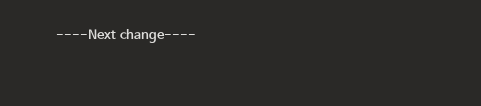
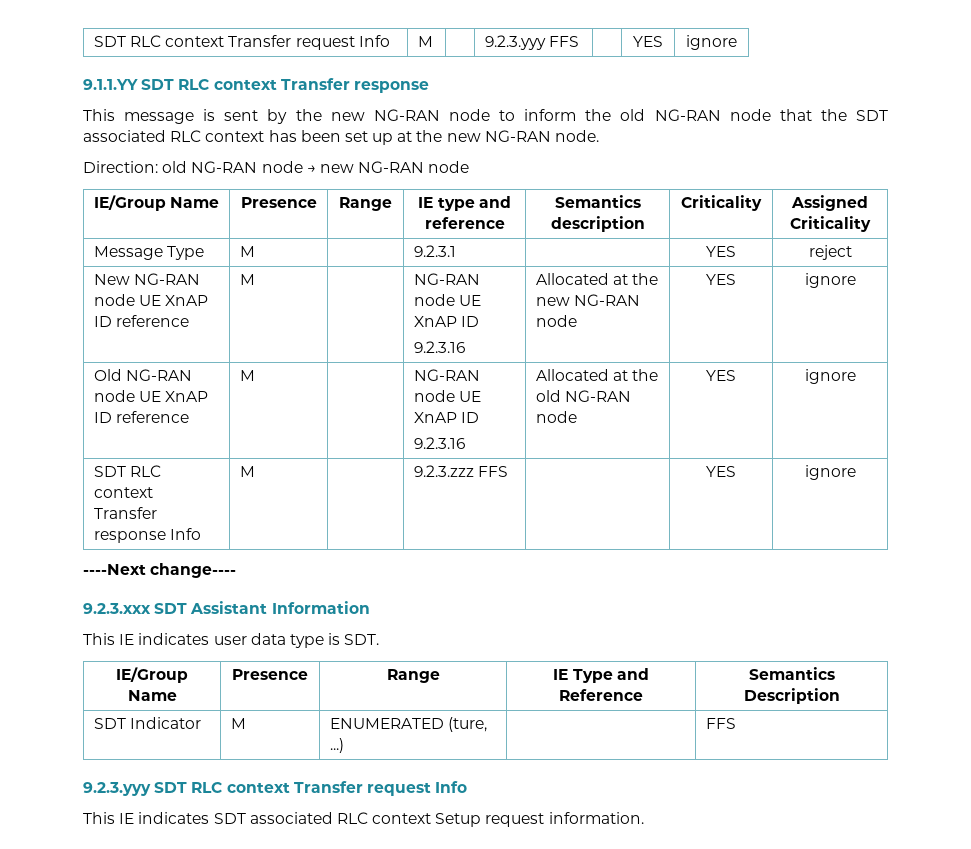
[56,29,196,43] ----Next change---- -> [93,35,390,50] [417,36,433,47] [484,35,579,50] [633,36,663,47] [686,35,737,50] [83,78,429,93] [83,109,889,124] [83,130,600,145] [83,161,470,173] [93,195,220,211] [240,197,317,208] [339,197,392,211] [418,196,511,211] [424,217,505,229] [554,195,641,208] [550,216,645,232] [681,195,762,211] [791,195,868,211] [790,216,871,232] [93,246,204,260] [239,246,255,257] [413,245,456,257] [706,246,736,257] [808,245,852,260] [93,273,200,285] [93,294,209,306] [93,315,189,327] [239,274,255,285] [413,273,480,285] [413,294,481,306] [413,316,479,327] [413,341,465,353] [535,273,659,285] [535,294,640,306] [535,315,577,327] [706,274,736,285] [804,273,856,288] [93,369,192,381] [93,390,209,402] [93,411,189,423] [239,370,255,381] [413,369,480,381] [413,390,481,402] [413,412,479,423] [413,437,465,449] [535,369,659,381] [535,390,631,402] [535,411,577,423] [706,370,736,381] [804,369,856,384] [93,465,161,477] [93,487,153,498] [93,507,157,519] [93,528,201,543] [239,466,255,477] [413,465,508,477] [706,466,736,477] [804,465,856,480] [83,563,237,578] [83,601,370,614] [83,633,380,648] [116,667,188,683] [127,690,177,701] [232,669,308,680] [386,669,440,683] [553,668,649,683] [559,689,643,701] [748,667,835,680] [743,688,840,704] [93,717,201,729] [230,718,246,729] [329,717,487,732] [329,738,344,753] [705,718,736,729] [83,781,468,796] [83,812,644,827] SDT RLC context Transfer request Info | M | | 9.2.3.yyy FFS | | YES | ignore // 9.1.1.YY SDT RLC context Transfer response // This message is sent by the new NG-RAN node to inform the old NG-RAN node that the SDT associated RLC context has been set up at the new NG-RAN node. // Direction: old NG-RAN node → new NG-RAN node // IE/Group Name | Presence | Range | IE type and reference | Semantics description | Criticality | Assigned Criticality // Message Type | M | | 9.2.3.1 | | YES | reject // New NG-RAN node UE XnAP ID reference | M | | NG-RAN node UE XnAP ID // 9.2.3.16 | Allocated at the new NG-RAN node | YES | ignore // Old NG-RAN node UE XnAP ID reference | M | | NG-RAN node UE XnAP ID // 9.2.3.16 | Allocated at the old NG-RAN node | YES | ignore // SDT RLC context Transfer response Info | M | | 9.2.3.zzz FFS | | YES | ignore // ----Next change---- // 9.2.3.xxx SDT Assistant Information // This IE indicates user data type is SDT. // IE/Group Name | Presence | Range | IE Type and Reference | Semantics Description // SDT Indicator | M | ENUMERATED (ture, ...) | | FFS // 9.2.3.yyy SDT RLC context Transfer request Info // This IE indicates SDT associated RLC context Setup request information.

